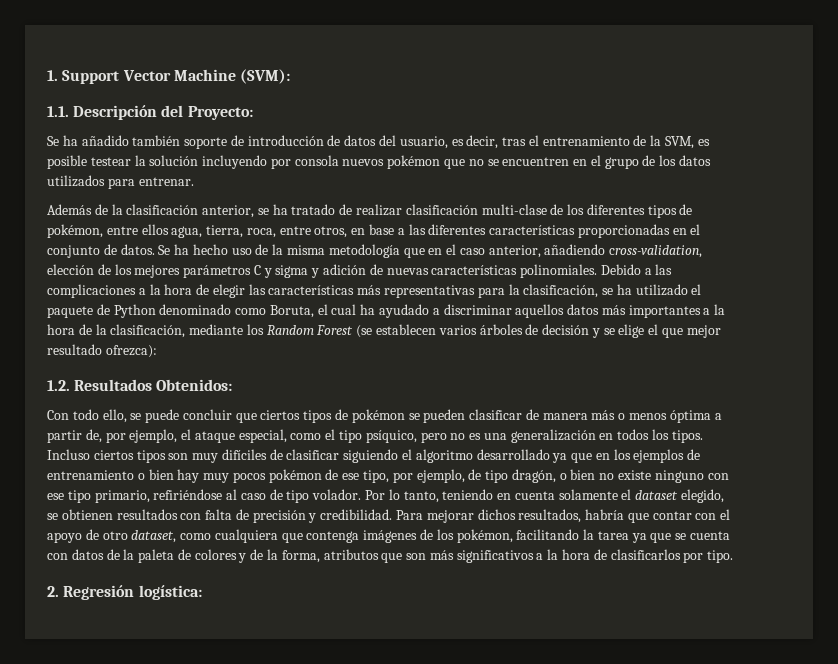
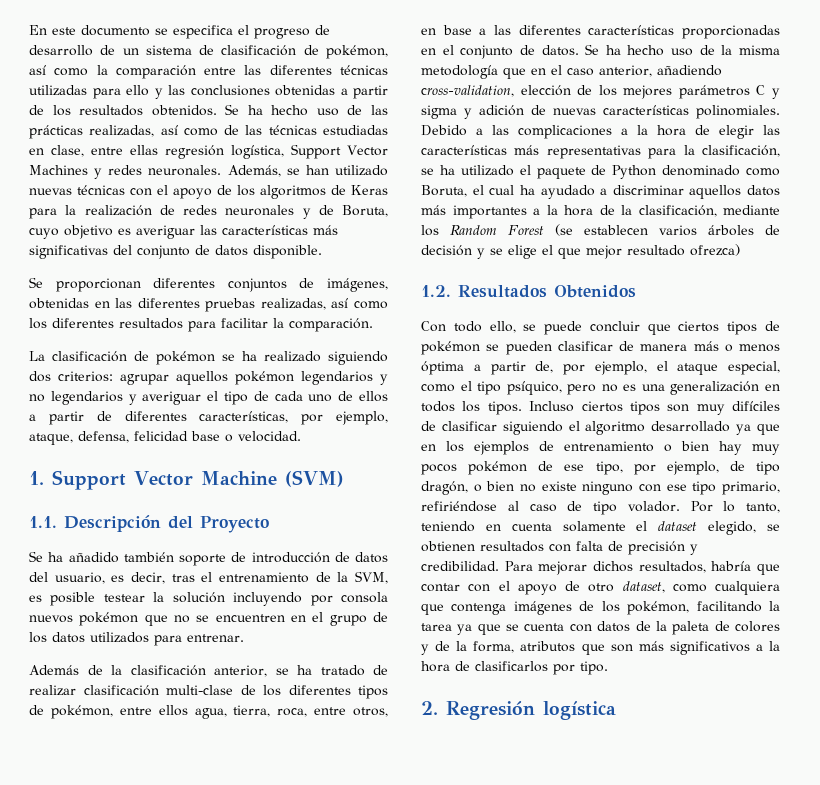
(47, 75) none -> [29,25,330,39] [29,45,388,59] [29,65,388,79] [29,85,388,99] [29,104,388,116] [29,125,388,139] [29,144,389,159] [29,165,389,179] [29,185,388,199] [29,205,388,219] [29,225,338,239] [29,245,322,259] [29,277,388,292] [29,298,388,312] [29,318,373,332] [29,351,388,365] [29,371,388,385] [29,391,389,405] [29,411,388,425] [29,431,301,445] En este documento se especifica el progreso de desarrollo de un sistema de clasificación de pokémon, así como la comparación entre las diferentes técnicas utilizadas para ello y las conclusiones obtenidas a partir de los resultados obtenidos. Se ha hecho uso de las prácticas realizadas, así como de las técnicas estudiadas en clase, entre ellas regresión logística, Support Vector Machines y redes neuronales. Además, se han utilizado nuevas técnicas con el apoyo de los algoritmos de Keras para la realización de redes neuronales y de Boruta, cuyo objetivo es averiguar las características más significativas del conjunto de datos disponible. // Se proporcionan diferentes conjuntos de imágenes, obtenidas en las diferentes pruebas realizadas, así como los diferentes resultados para facilitar la comparación. // La clasificación de pokémon se ha realizado siguiendo dos criterios: agrupar aquellos pokémon legendarios y no legendarios y averiguar el tipo de cada uno de ellos a partir de diferentes características, por ejemplo, ataque, defensa, felicidad base o velocidad. //
[240,69,291,84] (SVM): -> [284,470,344,487] (SVM)
[187,106,253,120] Proyecto: -> [200,516,269,533] Proyecto
[105,345,157,358] ofrezca): -> [690,244,740,256] ofrezca)
[156,379,233,391] Obtenidos: -> [554,285,636,298] Obtenidos
[138,585,202,600] logística: -> [543,701,616,720] logística

